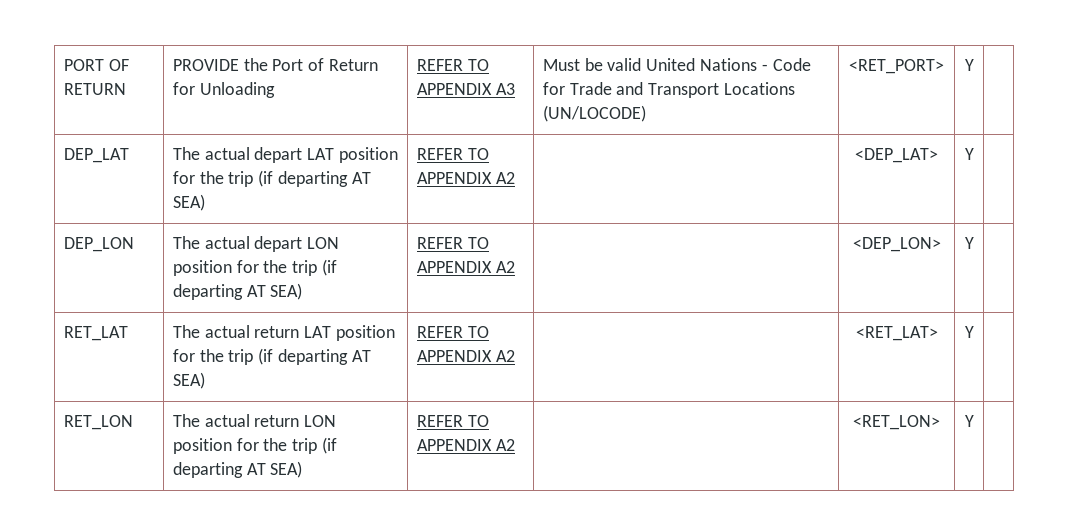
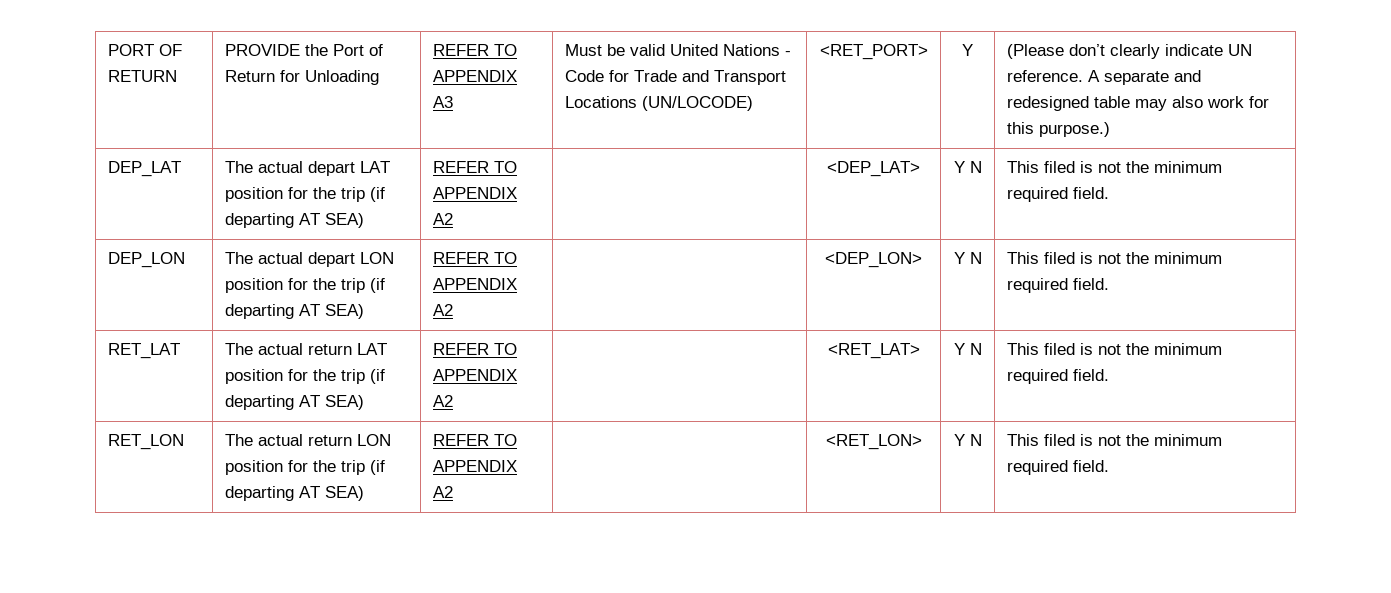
(974, 65) none -> [1006,44,1252,59] [1006,70,1201,85] [1006,96,1269,111] [1006,122,1110,137] (Please don’t clearly indicate UN reference. A separate and redesigned table may also work for this purpose.)
(974, 154) | -> [969,161,982,173] [1006,161,1222,173] [1006,187,1109,202] N | This filed is not the minimum required field.
(974, 243) | -> [969,252,982,264] [1006,252,1222,264] [1006,278,1109,293] N | This filed is not the minimum required field.
(974, 332) | -> [969,343,982,355] [1006,343,1222,355] [1006,369,1109,384] N | This filed is not the minimum required field.
(974, 421) | -> [969,434,982,446] [1006,434,1222,446] [1006,460,1109,475] N | This filed is not the minimum required field.

